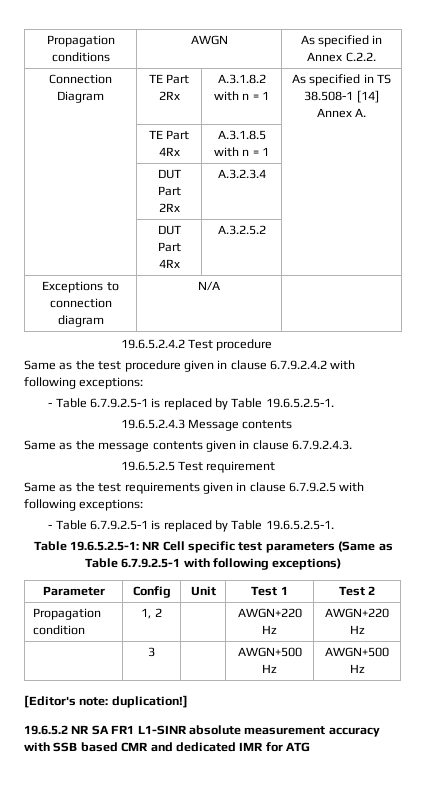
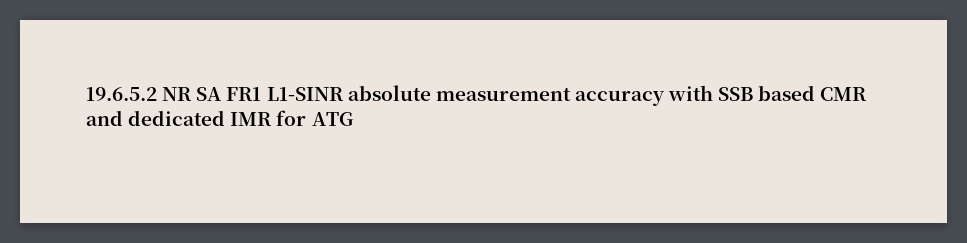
[46,35,115,47] [51,52,110,62] [190,35,228,45] [300,35,383,47] [307,52,376,62] [49,74,112,84] [57,91,104,103] [148,74,190,84] [158,91,180,100] [217,74,266,84] [213,91,270,101] [291,74,392,86] [304,90,379,103] [316,108,367,118] [148,130,190,140] [158,147,180,156] [217,130,266,140] [213,147,270,157] [157,169,181,179] [157,186,181,196] [158,203,180,212] [217,169,266,179] [157,225,181,235] [157,242,181,252] [158,259,180,268] [217,225,266,235] [42,281,119,293] [49,298,112,308] [57,315,104,327] [198,281,220,291] [120,339,273,351] [24,360,356,372] [24,377,144,389] [48,398,334,410] [120,419,293,431] [24,440,352,452] [120,461,276,473] [24,482,365,494] [24,499,144,511] [48,520,334,532] [33,541,393,553] [84,558,342,570] [42,586,105,596] [132,586,171,598] [190,586,216,596] [251,586,288,596] [338,586,376,596] [33,608,102,620] [33,625,86,635] [141,608,162,619] [237,608,302,618] [262,625,277,634] [325,608,389,618] [349,625,365,634] [148,647,155,657] [237,647,302,657] [262,664,277,673] [325,647,389,657] [349,664,365,673] [24,695,188,708] Propagation conditions | AWGN | As specified in Annex C.2.2. // Connection Diagram | TE Part 2Rx | A.3.1.8.2 with n = 1 | As specified in TS 38.508-1 [14] Annex A. // | TE Part 4Rx | A.3.1.8.5 with n = 1 | // | DUT Part 2Rx | A.3.2.3.4 | // | DUT Part 4Rx | A.3.2.5.2 | // Exceptions to connection diagram | N/A | // 19.6.5.2.4.2 Test procedure // Same as the test procedure given in clause 6.7.9.2.4.2 with following exceptions: // - Table 6.7.9.2.5-1 is replaced by Table 19.6.5.2.5-1. // 19.6.5.2.4.3 Message contents // Same as the message contents given in clause 6.7.9.2.4.3. // 19.6.5.2.5 Test requirement // Same as the test requirements given in clause 6.7.9.2.5 with following exceptions: // - Table 6.7.9.2.5-1 is replaced by Table 19.6.5.2.5-1. // Table 19.6.5.2.5-1: NR Cell specific test parameters (Same as Table 6.7.9.2.5-1 with following exceptions) // Parameter | Config | Unit | Test 1 | Test 2 // Propagation condition | 1, 2 | | AWGN+220 Hz | AWGN+220 Hz // | 3 | | AWGN+500 Hz | AWGN+500 Hz // [Editor's note: duplication!] // -> (86, 94) none

